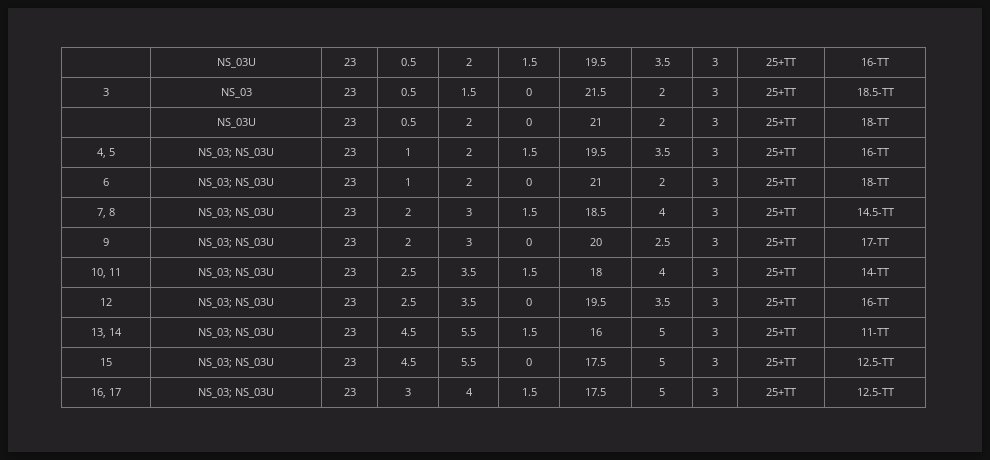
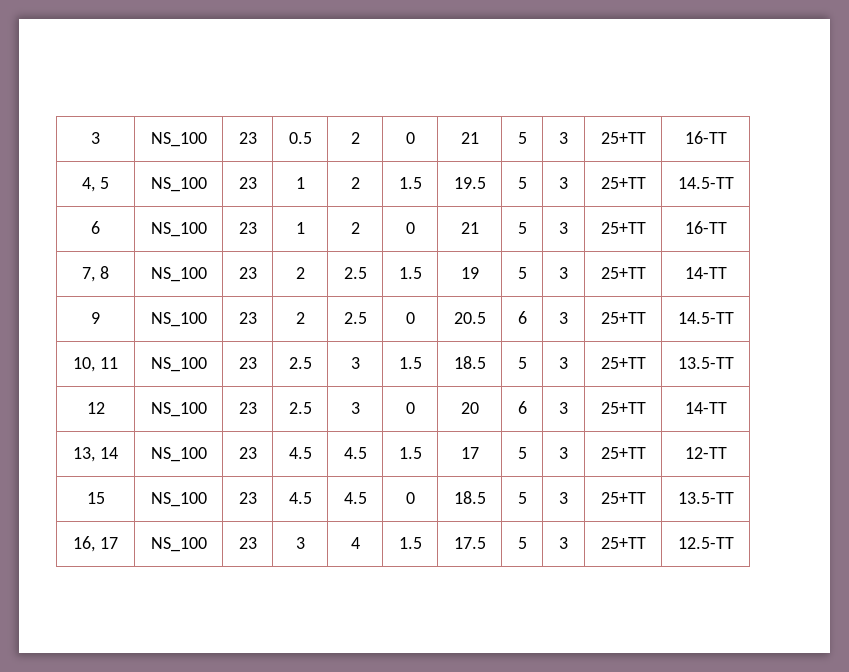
[216,58,256,68] [343,58,356,66] [400,58,416,66] [465,58,472,66] [521,58,537,66] [585,58,606,66] [654,58,670,66] [712,58,718,66] [766,58,796,66] [861,58,889,66] [103,88,109,96] [220,88,252,98] [343,88,356,96] [400,88,416,96] [461,88,476,96] [526,88,532,96] [585,88,606,96] [659,88,665,96] [712,88,718,96] [766,88,796,96] [856,88,894,96] [216,118,256,128] | NS_03U | 23 | 0.5 | 2 | 1.5 | 19.5 | 3.5 | 3 | 25+TT | 16-TT // 3 | NS_03 | 23 | 0.5 | 1.5 | 0 | 21.5 | 2 | 3 | 25+TT | 18.5-TT // | NS_03U -> [91,132,100,144] [150,132,207,147] 3 | NS_100
[659,118,665,126] [712,118,718,126] [766,118,796,126] [861,118,889,126] 2 | 3 | 25+TT | 18-TT -> [517,132,527,144] [559,132,568,144] [600,132,646,144] [684,131,727,144] 5 | 3 | 25+TT | 16-TT
[198,148,274,158] NS_03; NS_03U -> [150,177,207,192] NS_100
[654,148,670,156] [712,148,718,156] [766,148,796,156] [861,148,889,156] [103,178,109,186] [198,178,274,188] 3.5 | 3 | 25+TT | 16-TT // 6 | NS_03; NS_03U -> [517,177,527,189] [559,177,568,189] [600,177,646,189] [677,177,734,189] [91,221,100,234] [150,222,207,237] 5 | 3 | 25+TT | 14.5-TT // 6 | NS_100
[659,178,665,186] [712,178,718,186] [766,178,796,186] [861,178,889,186] 2 | 3 | 25+TT | 18-TT -> [517,222,527,234] [559,222,568,234] [600,222,646,234] [684,221,727,234] 5 | 3 | 25+TT | 16-TT
[198,208,274,218] [343,208,356,216] [405,208,411,216] NS_03; NS_03U | 23 | 2 -> [150,267,207,282] [238,267,257,279] [295,267,305,279] [343,267,367,279] [398,267,422,279] [460,267,479,279] [517,267,527,279] [559,267,568,279] [600,267,646,279] [684,267,727,279] [91,312,100,324] [150,312,207,327] [238,312,257,324] [295,312,305,324] [343,312,367,324] [405,312,415,324] [453,312,486,324] [517,311,527,324] [559,312,568,324] [600,312,646,324] [677,312,734,324] [73,357,118,372] [150,357,207,372] [238,357,257,369] [288,357,312,369] NS_100 | 23 | 2 | 2.5 | 1.5 | 19 | 5 | 3 | 25+TT | 14-TT // 9 | NS_100 | 23 | 2 | 2.5 | 0 | 20.5 | 6 | 3 | 25+TT | 14.5-TT // 10, 11 | NS_100 | 23 | 2.5
[659,208,666,216] [712,208,718,216] [766,208,796,216] [856,208,894,216] [103,238,109,246] [198,238,274,248] [343,238,356,246] [405,238,411,246] 4 | 3 | 25+TT | 14.5-TT // 9 | NS_03; NS_03U | 23 | 2 -> [517,357,527,369] [559,357,568,369] [600,357,646,369] [677,357,734,369] [86,402,105,414] [150,402,207,417] [238,402,257,414] [288,402,312,414] 5 | 3 | 25+TT | 13.5-TT // 12 | NS_100 | 23 | 2.5
[654,238,670,246] [712,238,718,246] [766,238,796,246] [861,238,889,246] [91,268,121,278] [198,268,274,278] [343,268,356,276] [400,268,416,276] [461,268,476,276] [521,268,537,276] [589,268,602,276] [659,268,666,276] [712,268,718,276] [766,268,796,276] [861,268,889,276] [100,298,112,306] [198,298,274,308] [343,298,356,306] [400,298,416,306] [461,298,476,306] [526,298,532,306] [585,298,606,306] [654,298,670,306] [712,298,718,306] [766,298,796,306] [861,298,889,306] 2.5 | 3 | 25+TT | 17-TT // 10, 11 | NS_03; NS_03U | 23 | 2.5 | 3.5 | 1.5 | 18 | 4 | 3 | 25+TT | 14-TT // 12 | NS_03; NS_03U | 23 | 2.5 | 3.5 | 0 | 19.5 | 3.5 | 3 | 25+TT | 16-TT -> [517,401,527,414] [559,402,568,414] [600,402,646,414] [684,402,727,414] 6 | 3 | 25+TT | 14-TT
[198,328,274,338] [343,328,356,336] [400,328,416,336] [461,328,476,336] [521,328,537,336] [589,328,602,336] [659,328,665,336] [712,328,718,336] [766,328,796,336] [861,328,889,336] NS_03; NS_03U | 23 | 4.5 | 5.5 | 1.5 | 16 | 5 | 3 | 25+TT | 11-TT -> [150,447,207,462] [238,447,257,459] [288,447,312,459] [343,447,367,459] [398,447,422,459] [460,447,479,459] [517,447,527,459] [559,447,568,459] [600,447,646,459] [684,447,727,459] NS_100 | 23 | 4.5 | 4.5 | 1.5 | 17 | 5 | 3 | 25+TT | 12-TT
[198,358,274,368] [343,358,356,366] [400,358,416,366] [461,358,476,366] [526,358,532,366] [585,358,606,366] [659,358,665,366] [712,358,718,366] [766,358,796,366] [856,358,894,366] NS_03; NS_03U | 23 | 4.5 | 5.5 | 0 | 17.5 | 5 | 3 | 25+TT | 12.5-TT -> [150,492,207,507] [238,492,257,504] [288,492,312,504] [343,492,367,504] [405,492,415,504] [453,491,486,504] [517,492,527,504] [559,492,568,504] [600,492,646,504] [677,492,734,504] NS_100 | 23 | 4.5 | 4.5 | 0 | 18.5 | 5 | 3 | 25+TT | 13.5-TT
[198,388,274,398] NS_03; NS_03U -> [150,537,207,552] NS_100

